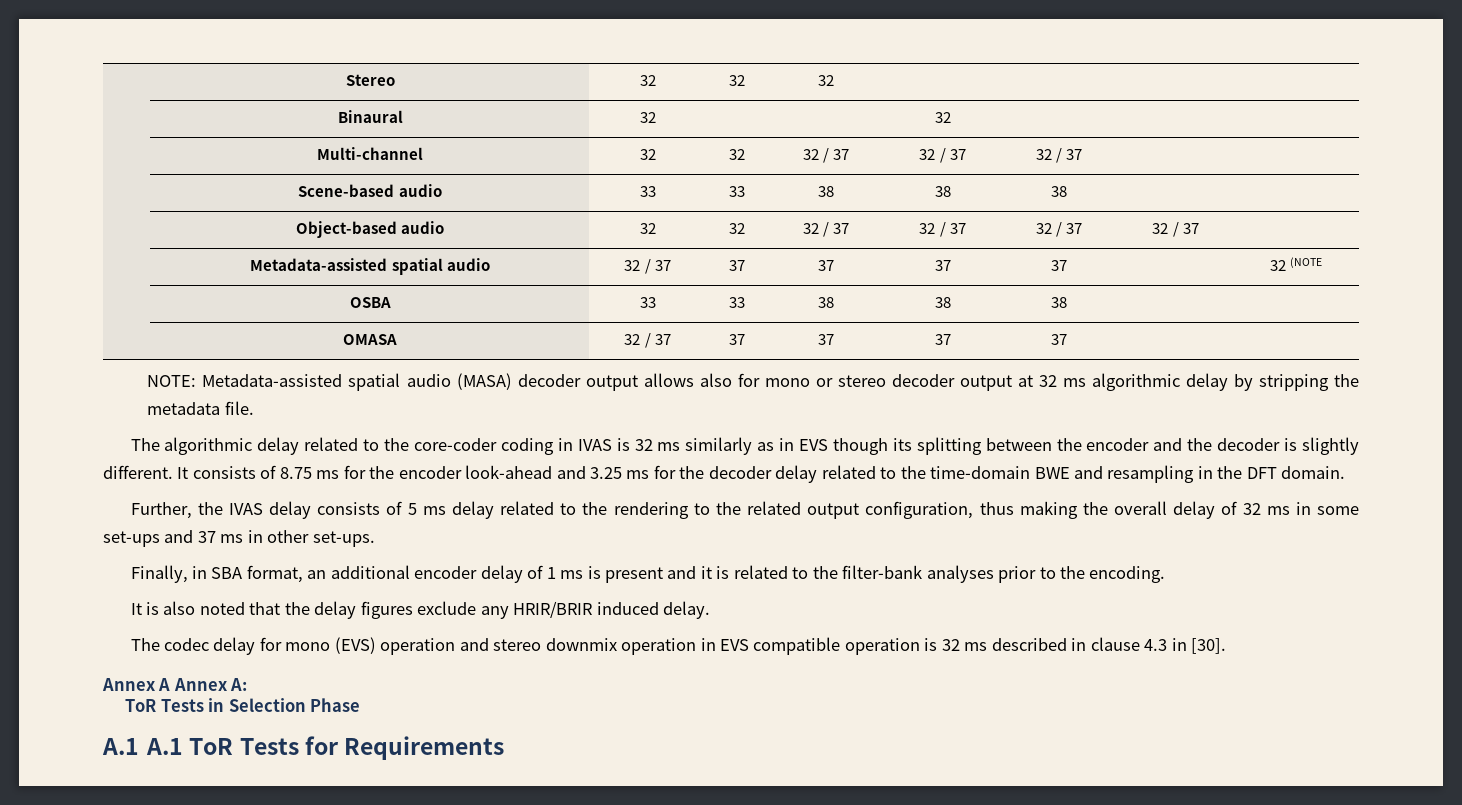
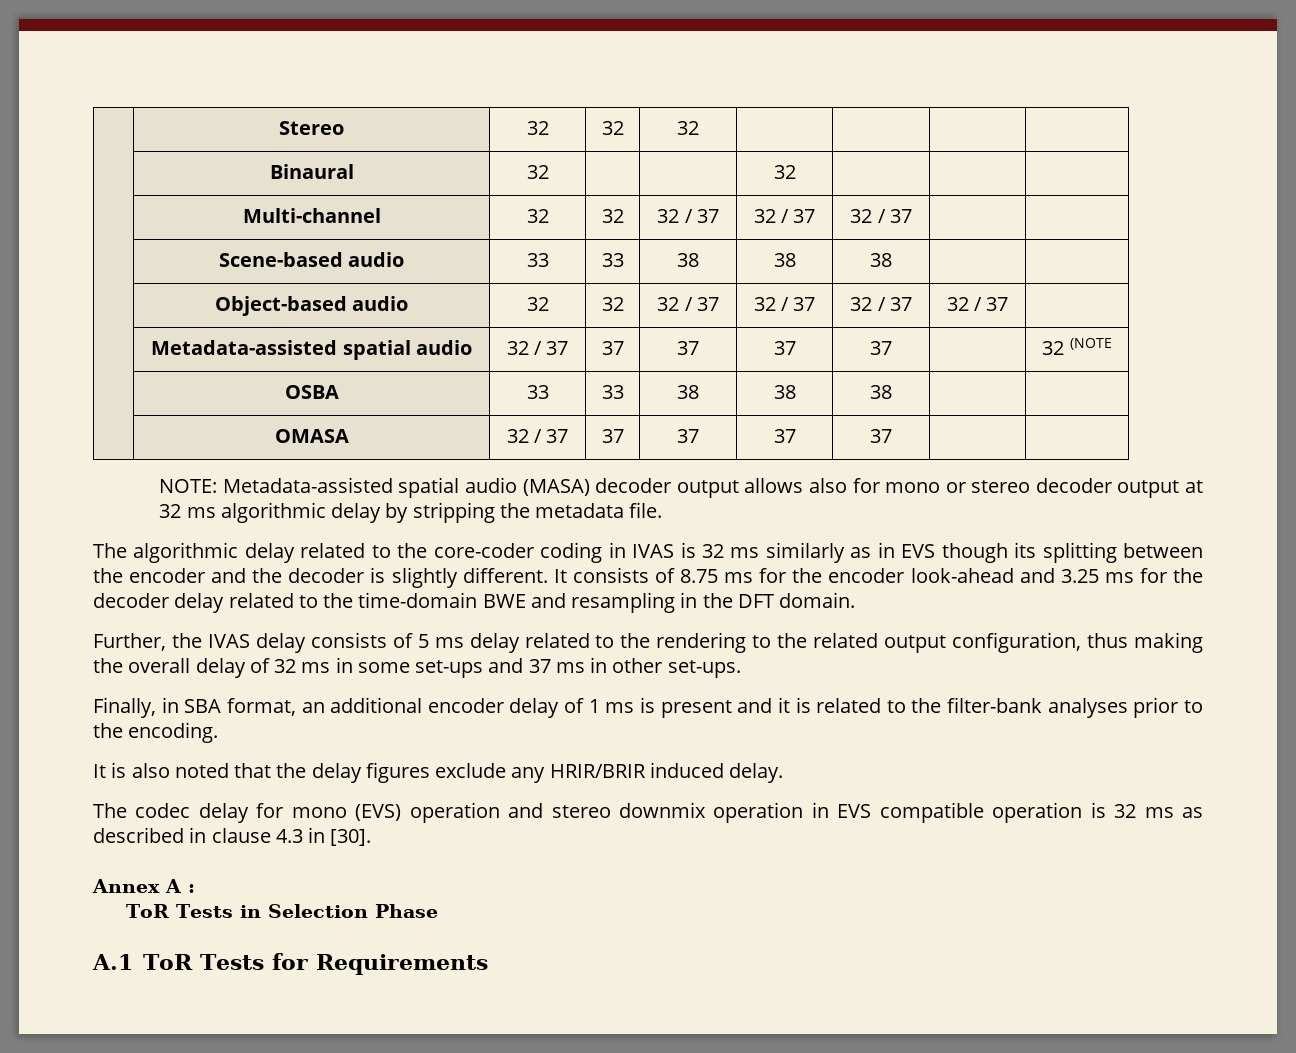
(988, 646) none -> [1182,807,1203,818] as
[173,678,248,691] Annex A: -> [188,884,195,893] :
[146,738,184,755] A.1 -> (133, 962) none

